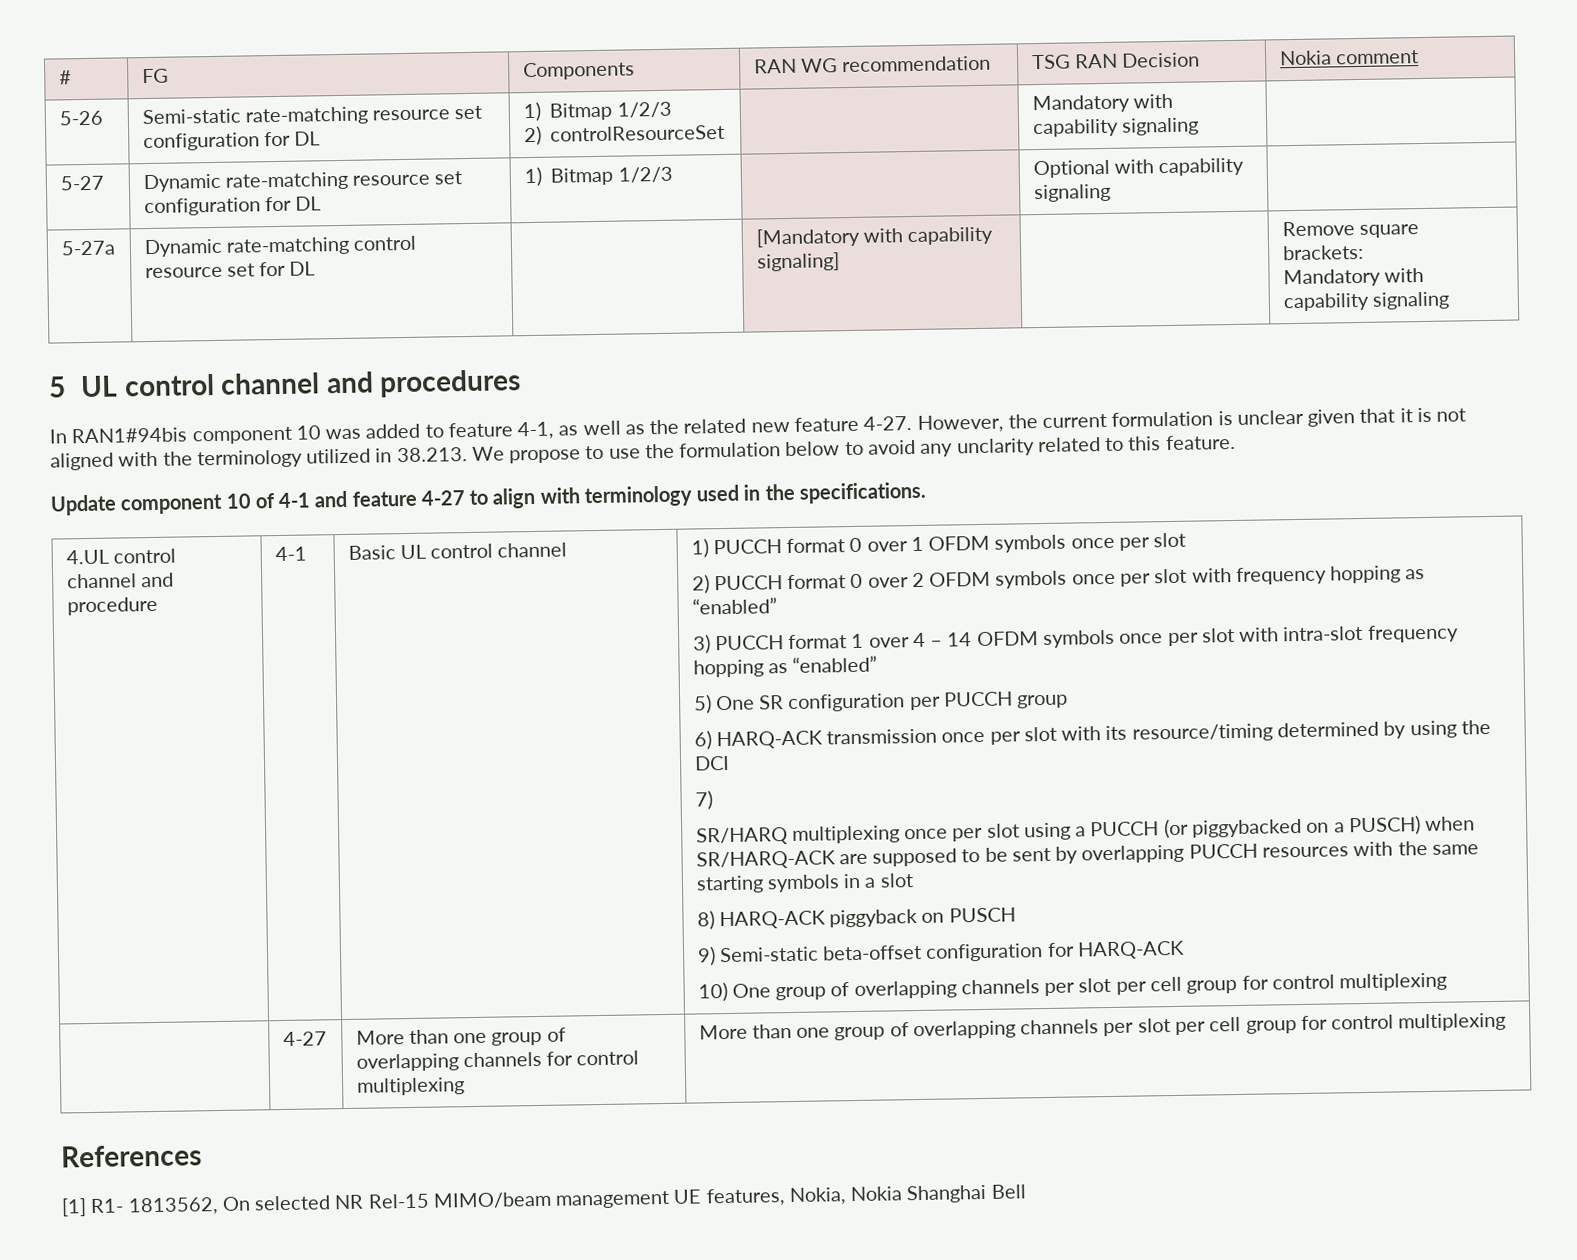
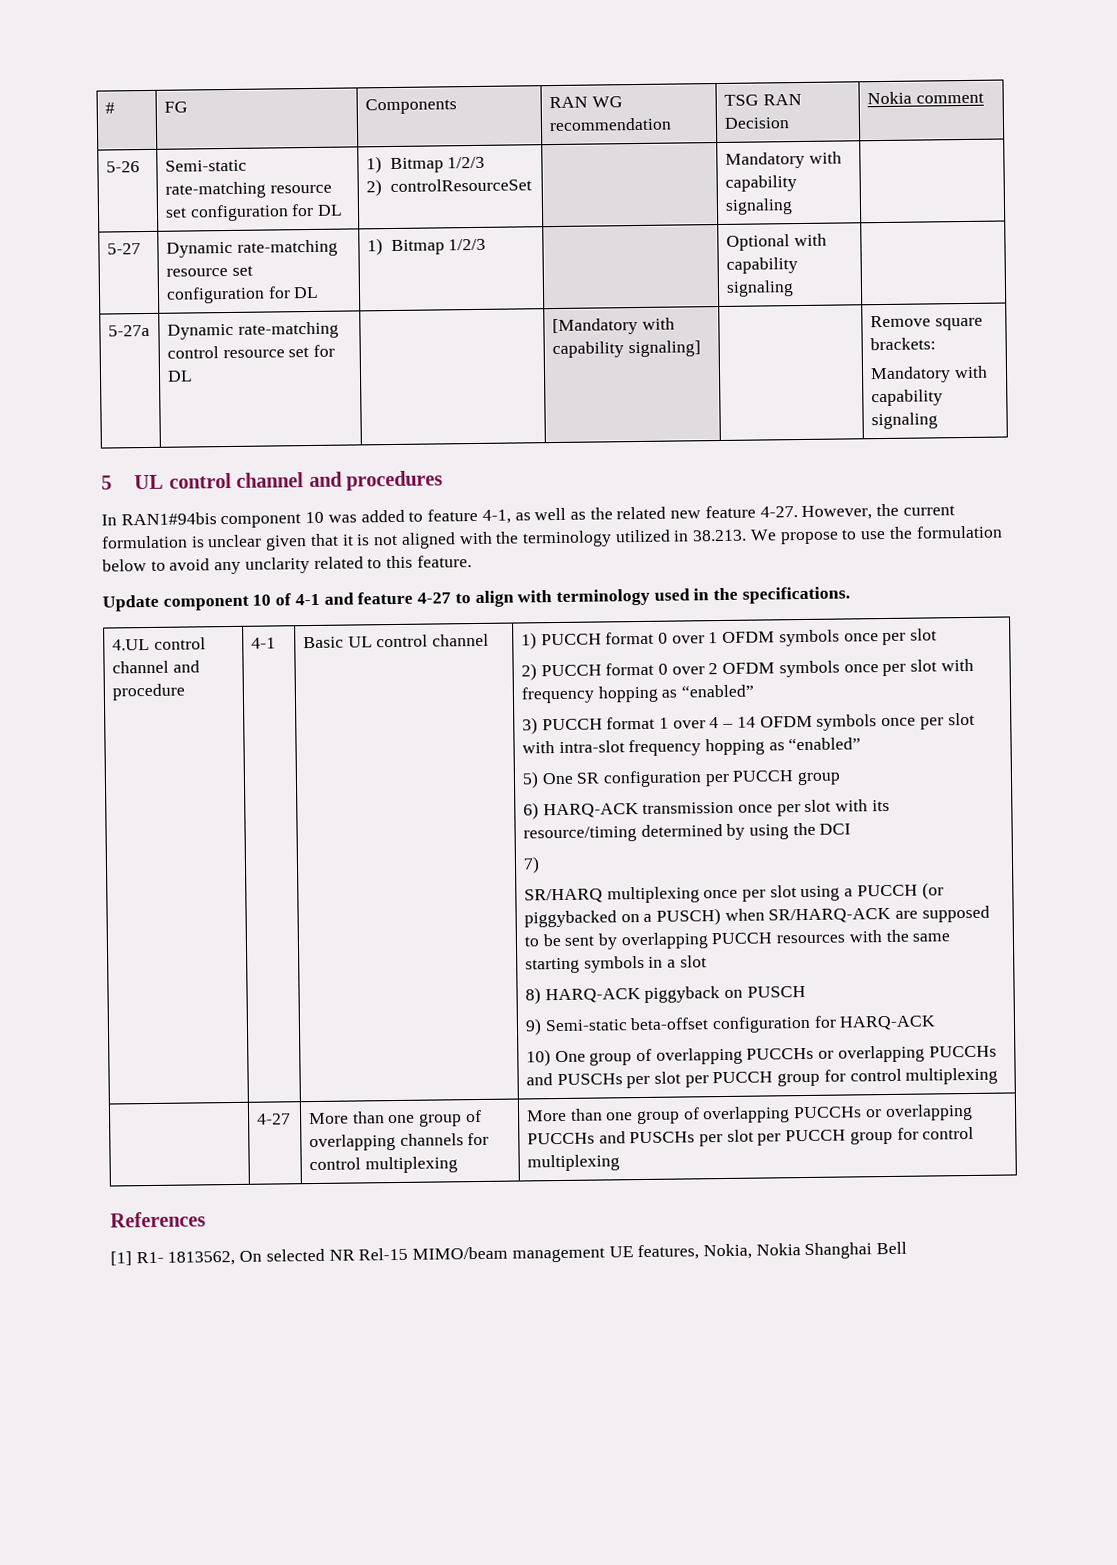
[960,976,1182,997] channels per slot per cell -> [746,1045,997,1063] [525,1071,774,1089] PUCCHs or overlapping PUCCHs and PUSCHs per slot per PUCCH
[1020,1016,1242,1037] channels per slot per cell -> [793,1103,973,1122] [526,1129,847,1147] PUCCHs or overlapping PUCCHs and PUSCHs per slot per PUCCH

